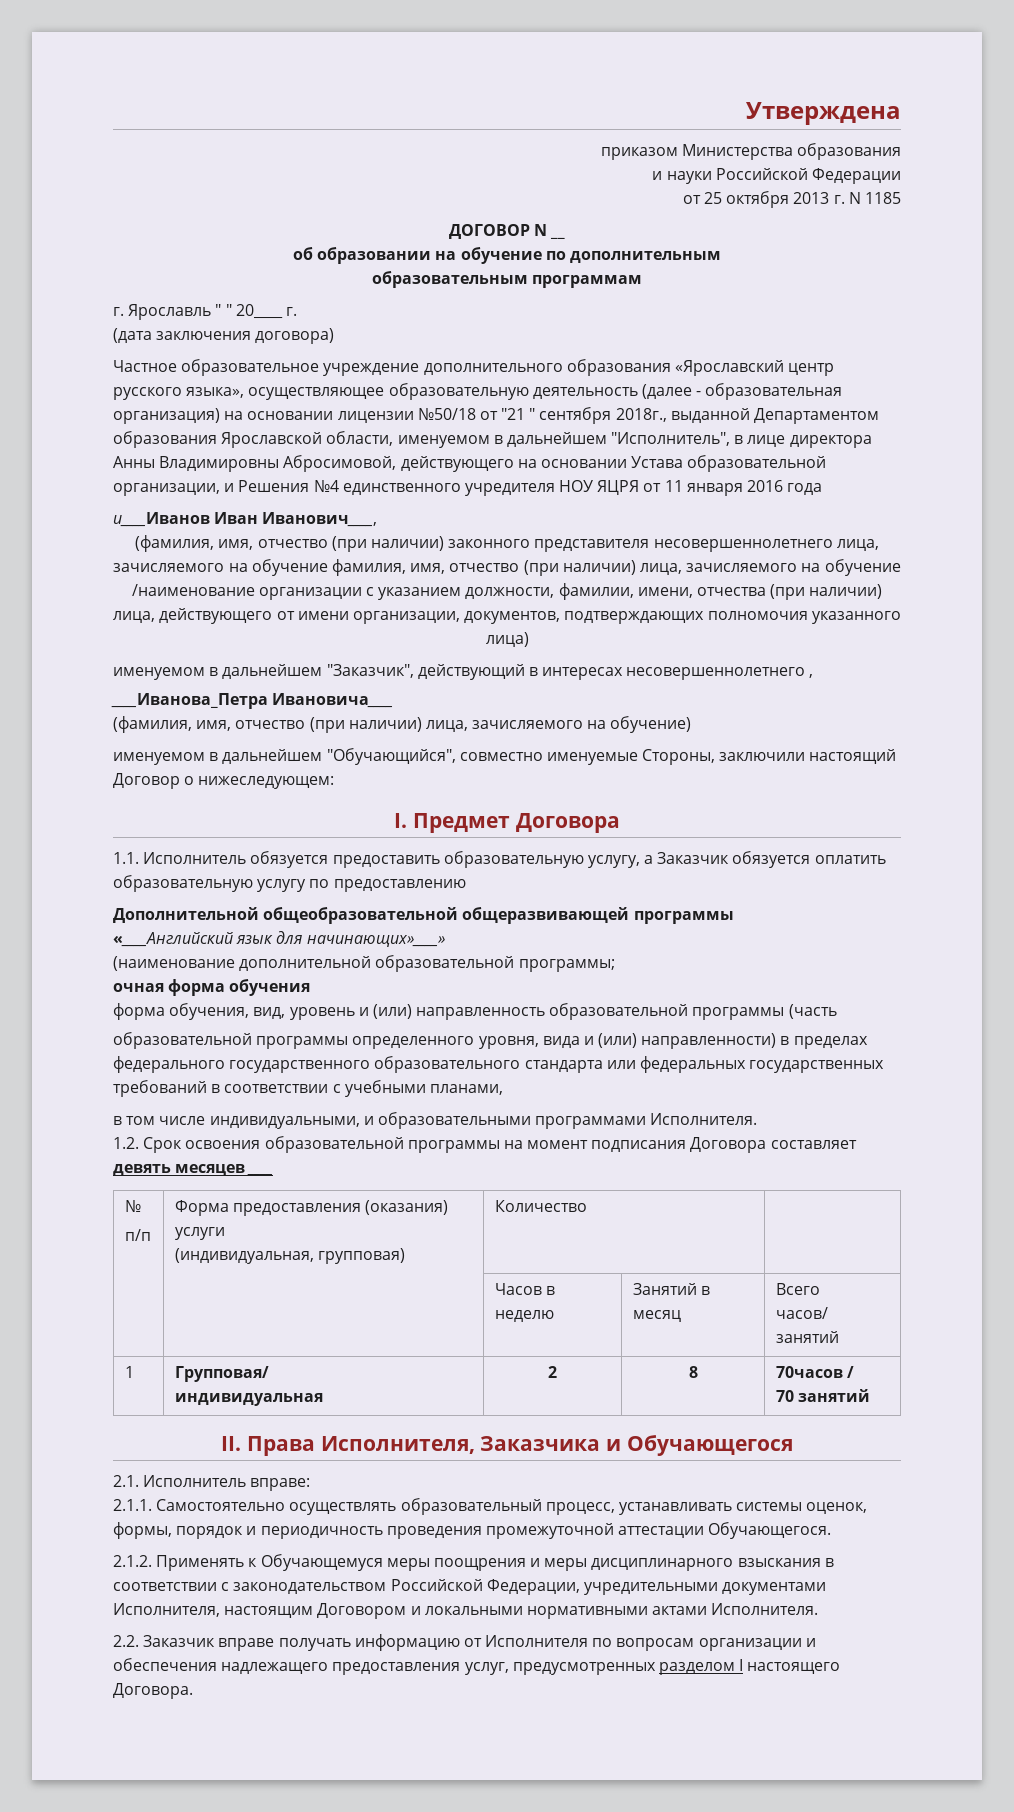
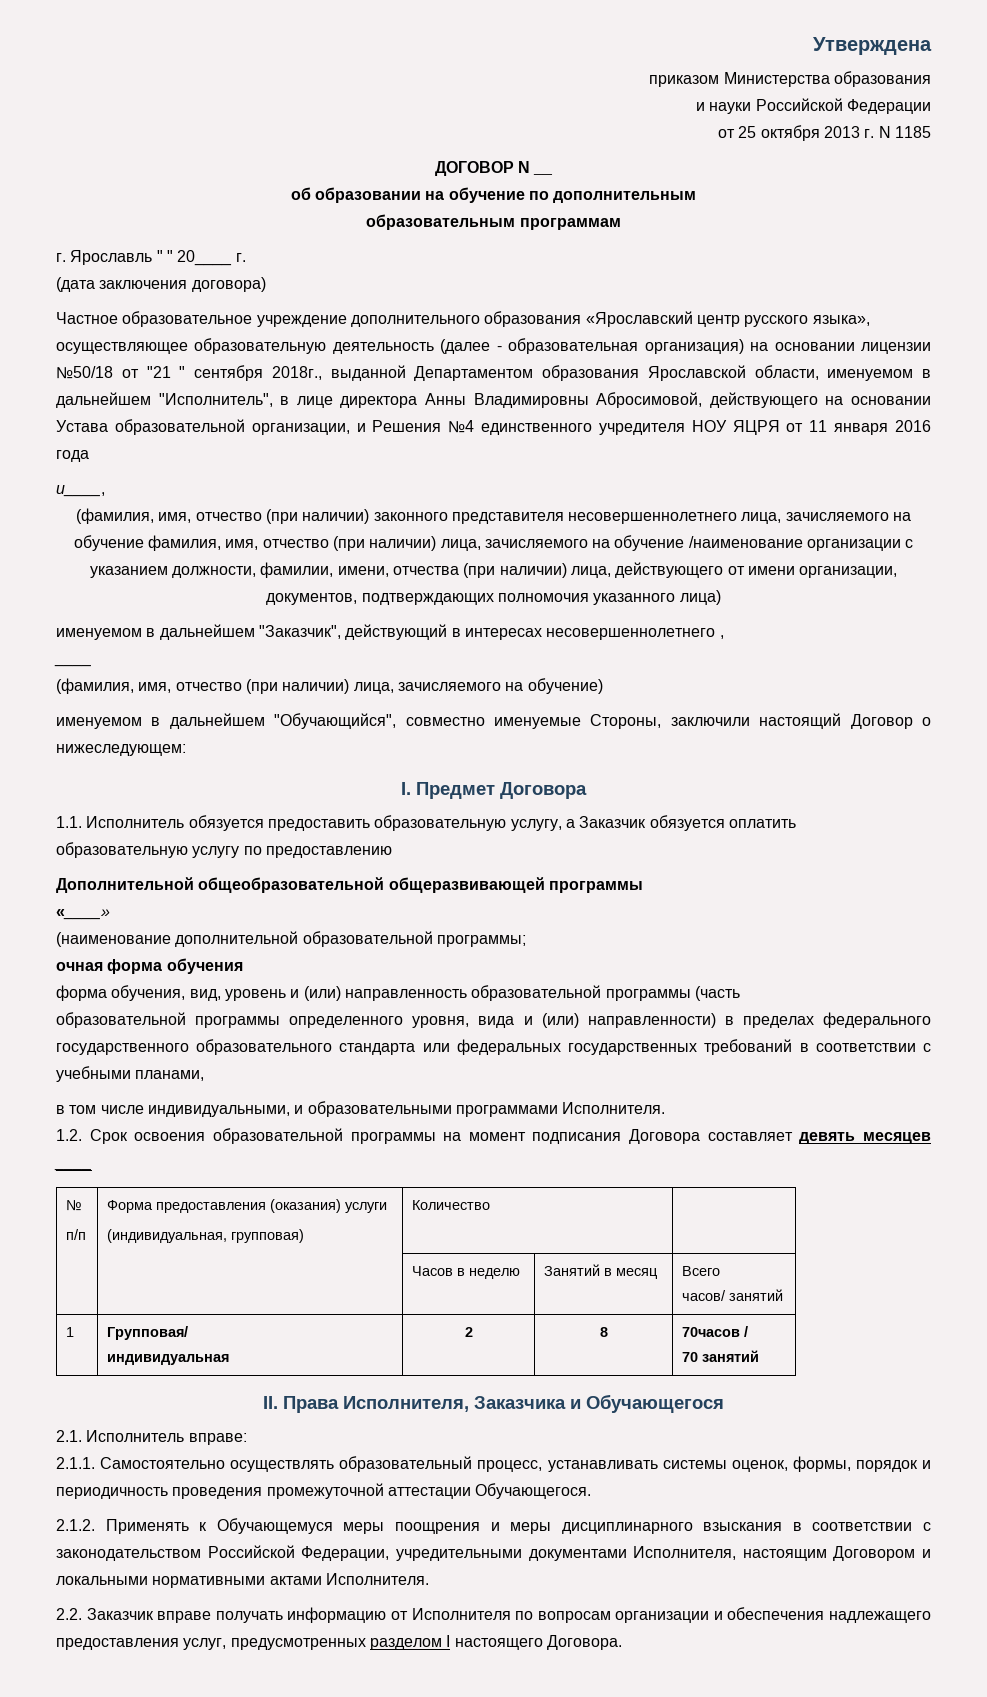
[113,512,378,527] и____Иванов Иван Иванович____, -> [56,485,105,497] и____,
[111,693,394,709] ____Иванова_Петра Ивановича____ -> [54,664,92,667] ____
[113,931,445,947] «____Английский язык для начинающих»____» -> [56,909,110,920] «____»

